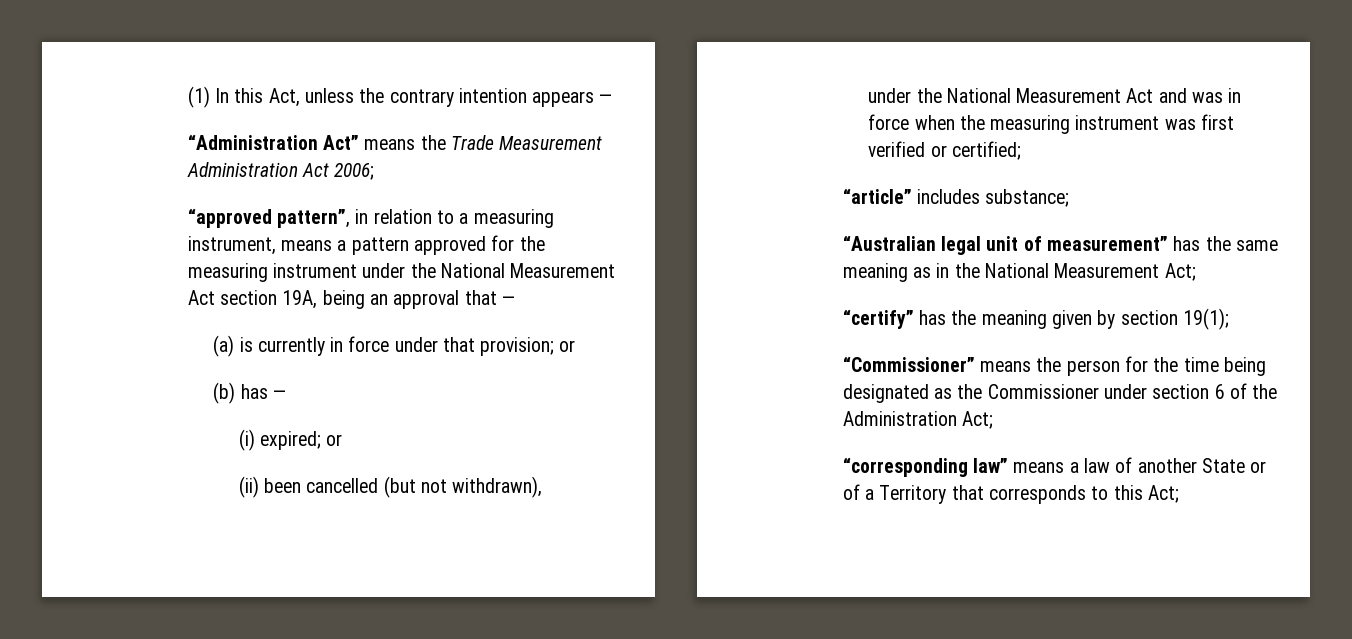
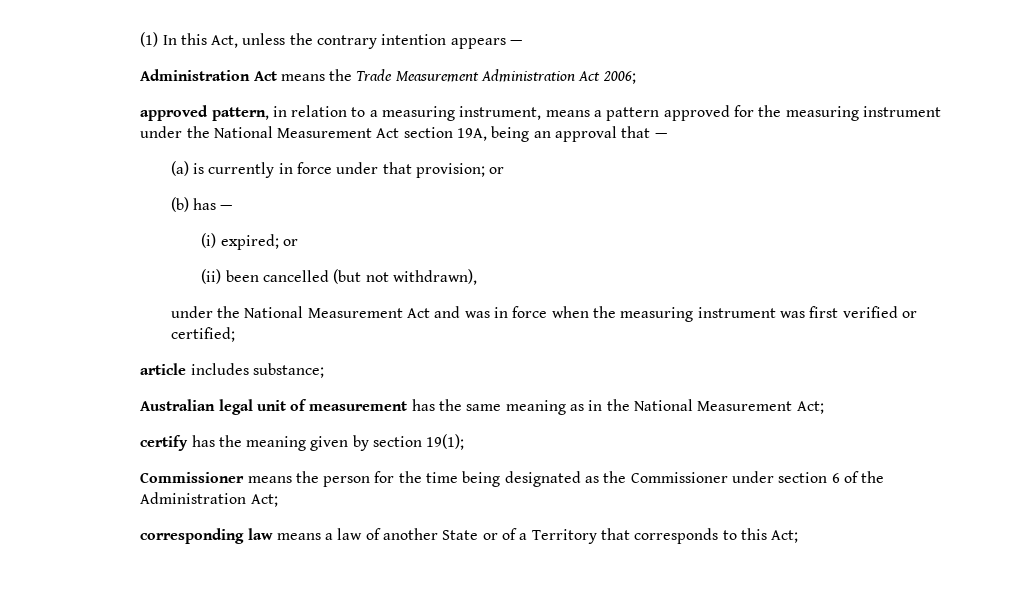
[187,134,360,150] “Administration Act” -> [140,69,277,81] Administration Act
[187,208,351,228] “approved pattern”, -> [140,105,269,121] approved pattern,
[842,188,912,204] “article” -> [140,363,187,375] article
[842,235,936,251] “Australian -> [140,399,216,411] Australian
[1046,236,1168,251] measurement” -> [309,401,408,411] measurement
[842,309,914,329] “certify” -> [140,435,189,451] certify
[842,356,975,372] “Commissioner” -> [140,472,245,483] Commissioner
[842,457,1009,477] “corresponding law” -> [140,528,273,544] corresponding law

